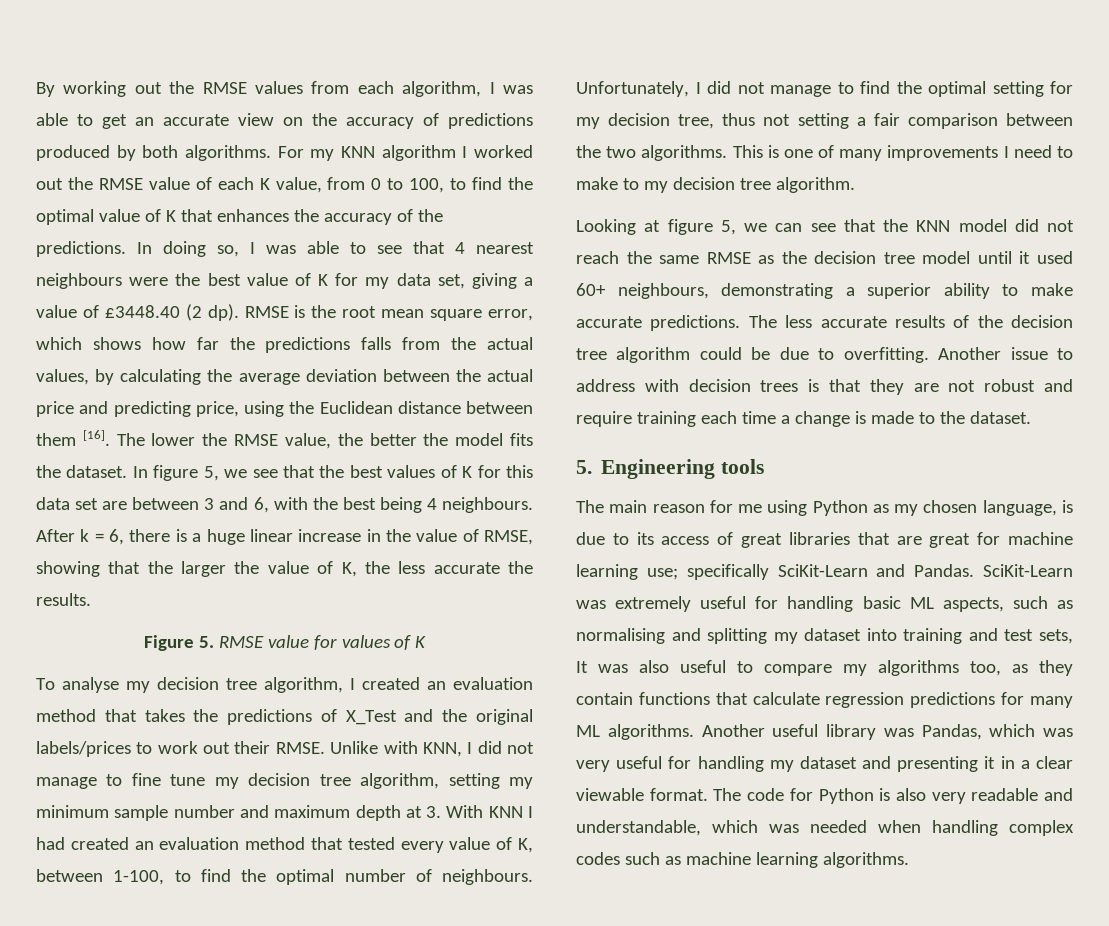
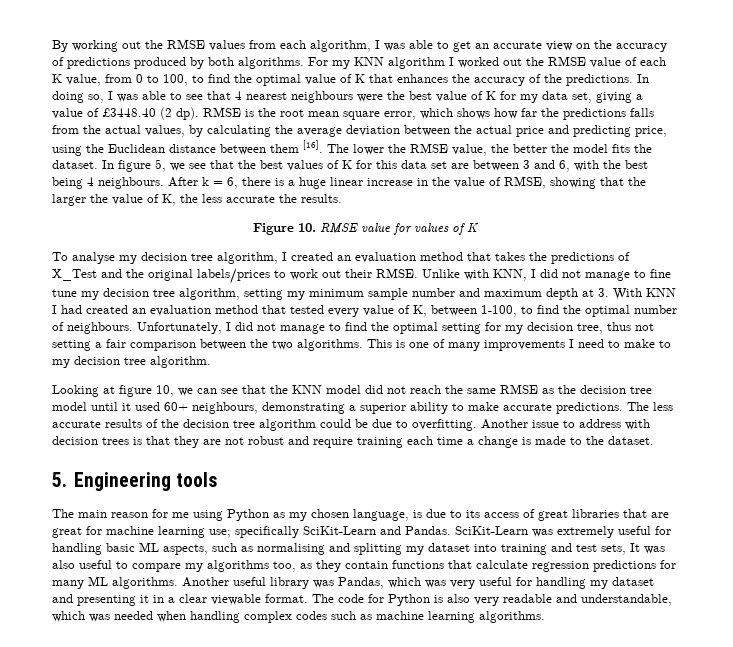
[198,636,214,648] 5. -> [297,223,316,232] 10.
[720,220,736,235] 5, -> [156,385,174,397] 10,

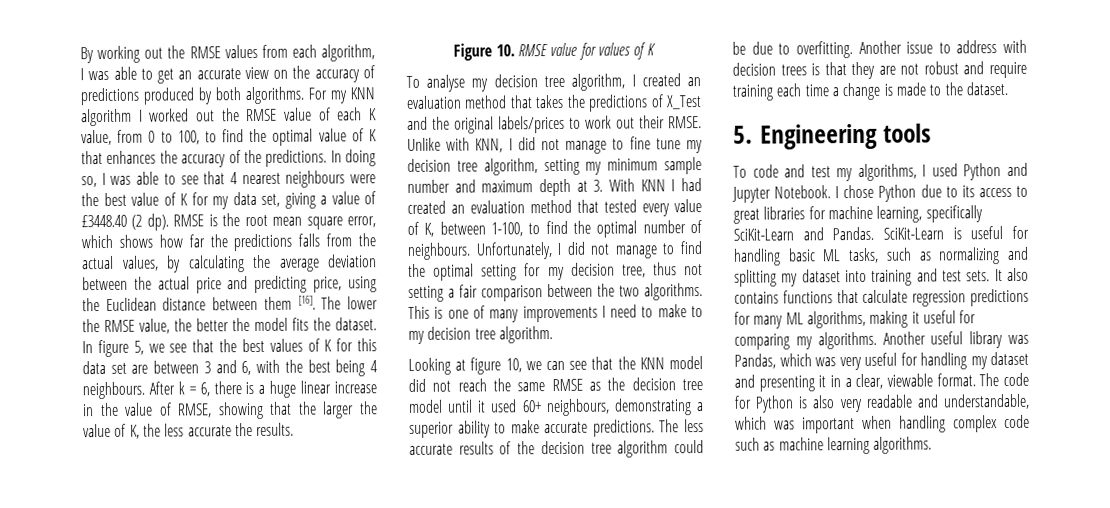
[52,509,422,521] The main reason for me using Python as my chosen language, is -> [733,162,1028,182] [732,184,917,203] To code and test my algorithms, I used Python and Jupyter Notebook. I chose Python
[523,509,535,518] of -> [1016,185,1028,197] to
[623,509,669,518] [52,526,231,538] that are great for machine learning use; -> [808,205,923,223] for machine learning,
[532,526,614,538] was extremely -> [952,227,962,240] is
[163,543,325,555] aspects, such as normalising -> [848,247,1001,265] tasks, such as normalizing
[601,543,665,555] [52,560,388,572] sets, It was also useful to compare my algorithms too, as they contain -> [966,267,1029,282] [734,291,779,304] sets. It also contains
(108, 581) none -> [806,310,977,329] [734,333,813,350] algorithms, making it useful for comparing my
[179,594,207,603] clear -> [855,373,884,390] clear,
[114,611,153,620] needed -> [802,417,855,434] important
[296,611,327,620] codes -> [1004,414,1030,429] code

